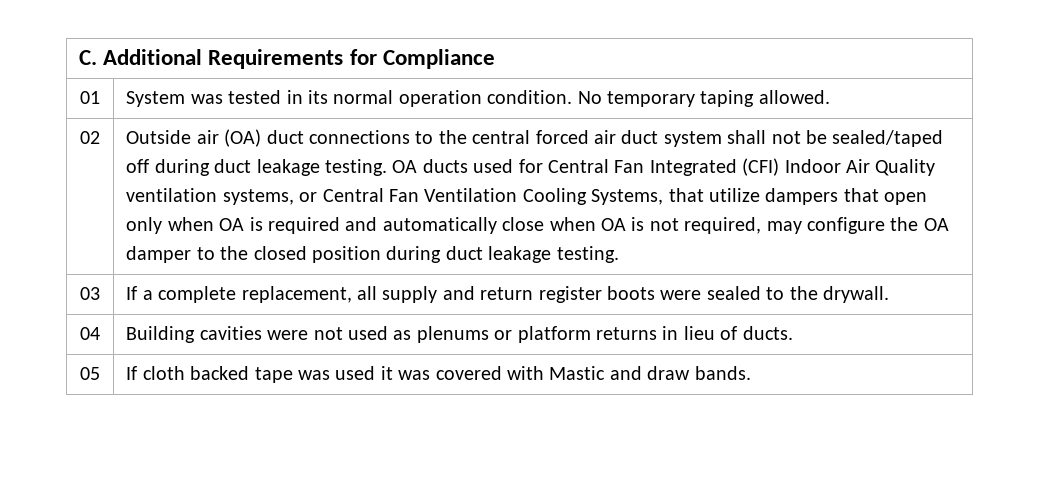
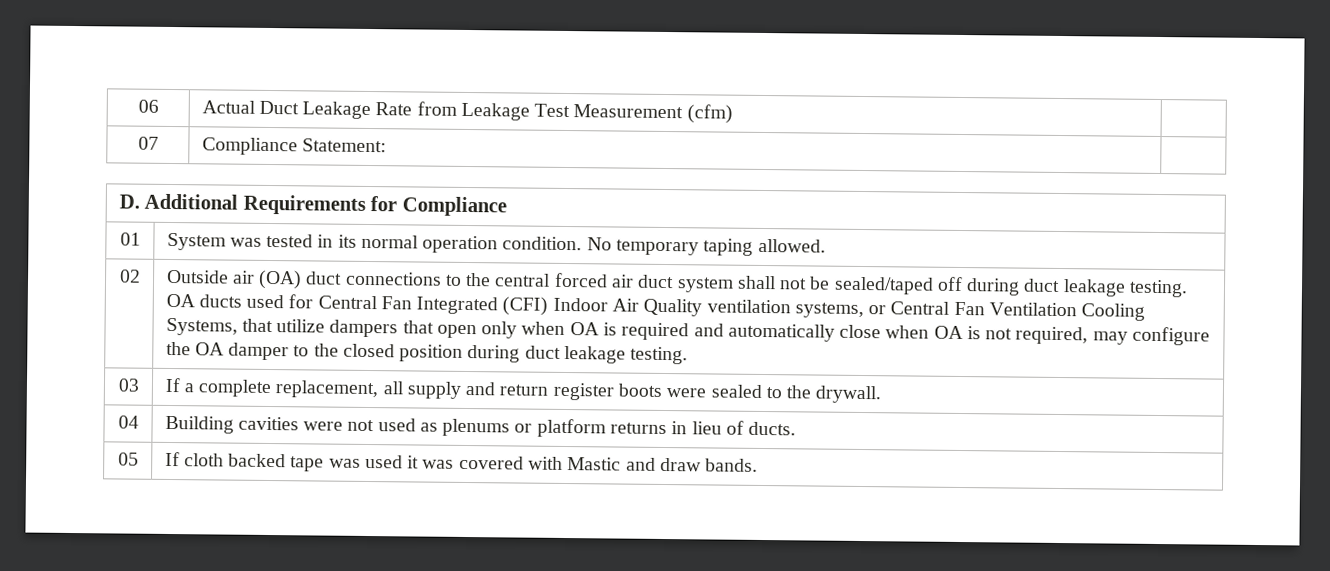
[79,50,98,65] C. -> [137,99,159,113] [201,100,733,124] [137,136,159,150] [201,137,386,156] [118,194,140,209] 06 | Actual Duct Leakage Rate from Leakage Test Measurement (cfm) | // 07 | Compliance Statement: | // D.

